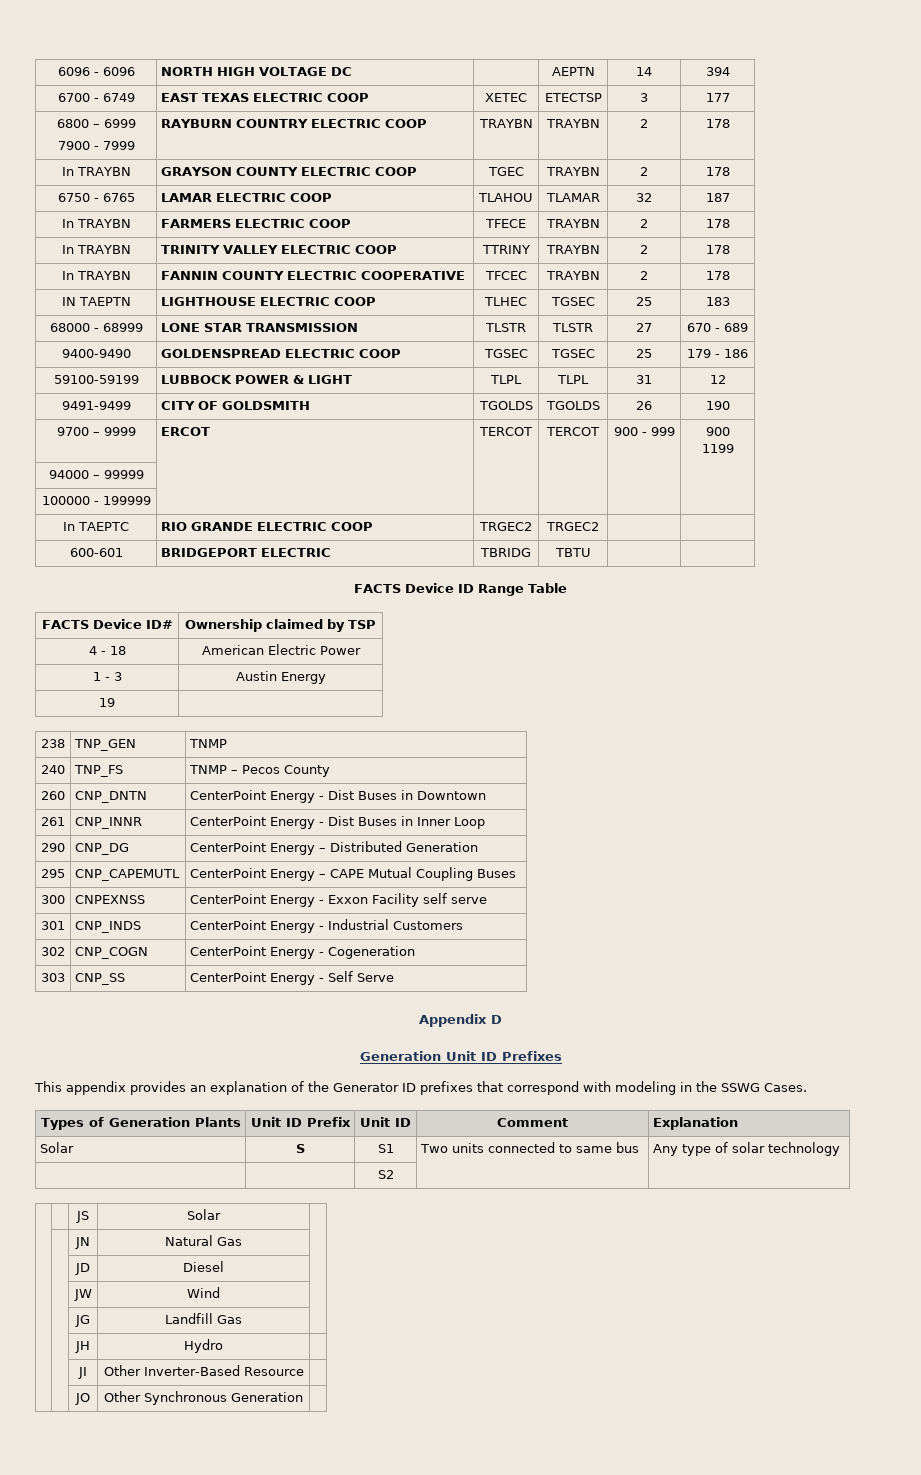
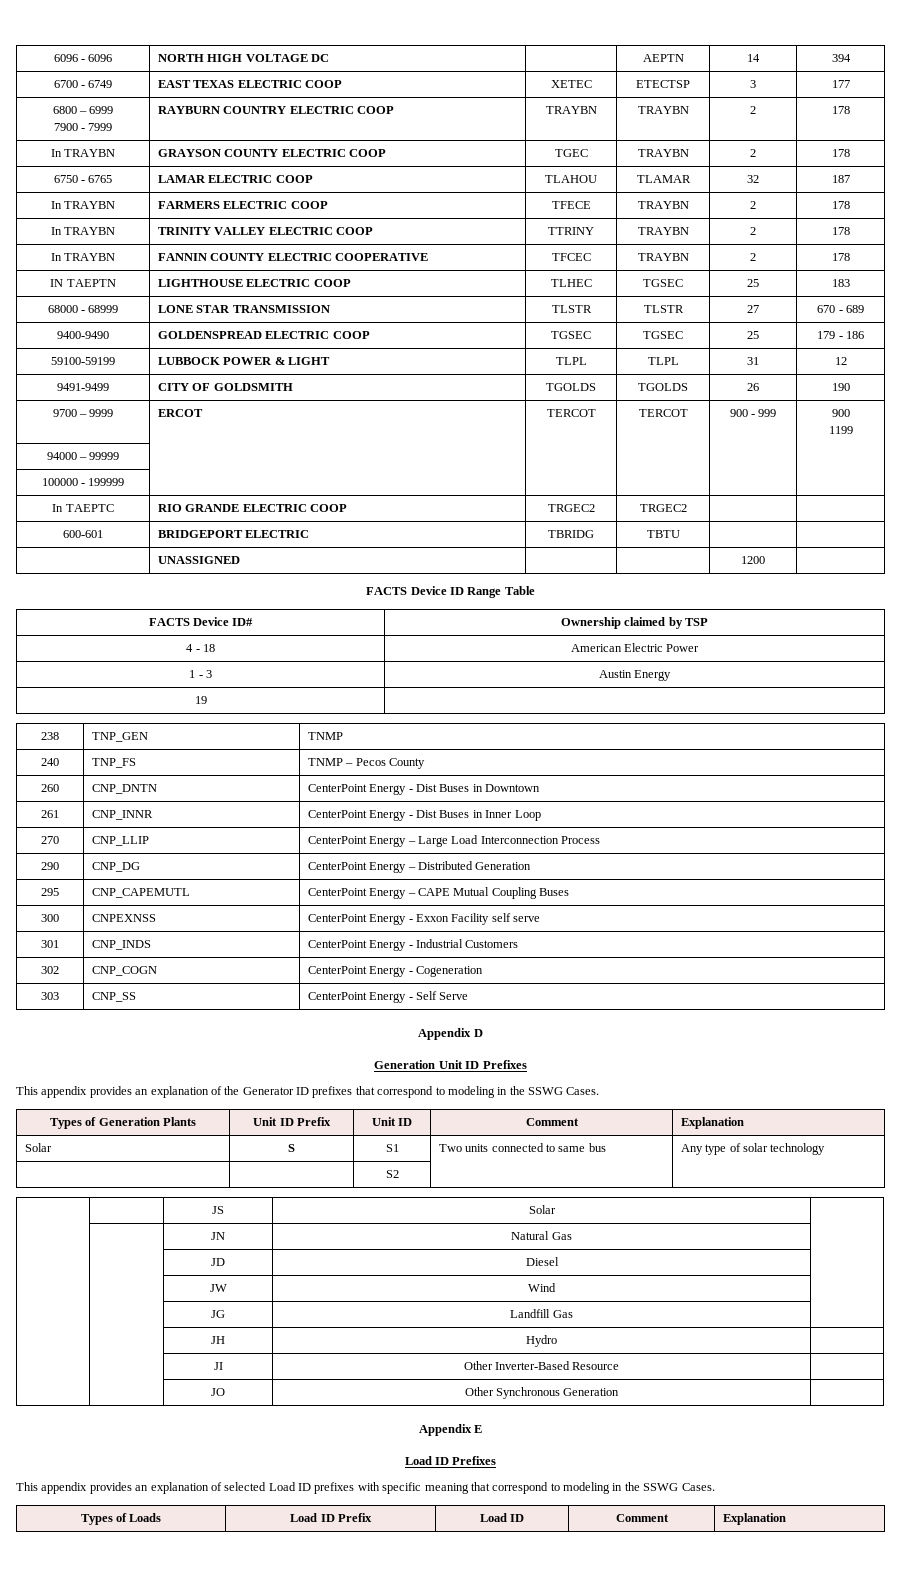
(591, 552) none -> [157,556,240,564] [741,556,765,564] // | UNASSIGNED | | | 1200 |
(486, 823) none -> [41,836,59,844] [91,836,149,846] [307,835,601,847] // 270 | CNP_LLIP | CenterPoint Energy – Large Load Interconnection Process
[583,1081,611,1092] with -> [435,1087,445,1095] to
(303, 1397) none -> [418,1424,483,1436] [404,1456,497,1465] [16,1482,715,1494] [80,1513,162,1525] [290,1513,372,1522] [479,1513,525,1522] [615,1514,669,1522] [722,1513,786,1525] // Appendix E // Load ID Prefixes // This appendix provides an explanation of selected Load ID prefixes with specific meaning that correspond to modeling in the SSWG Cases. // Types of Loads | Load ID Prefix | Load ID | Comment | Explanation

